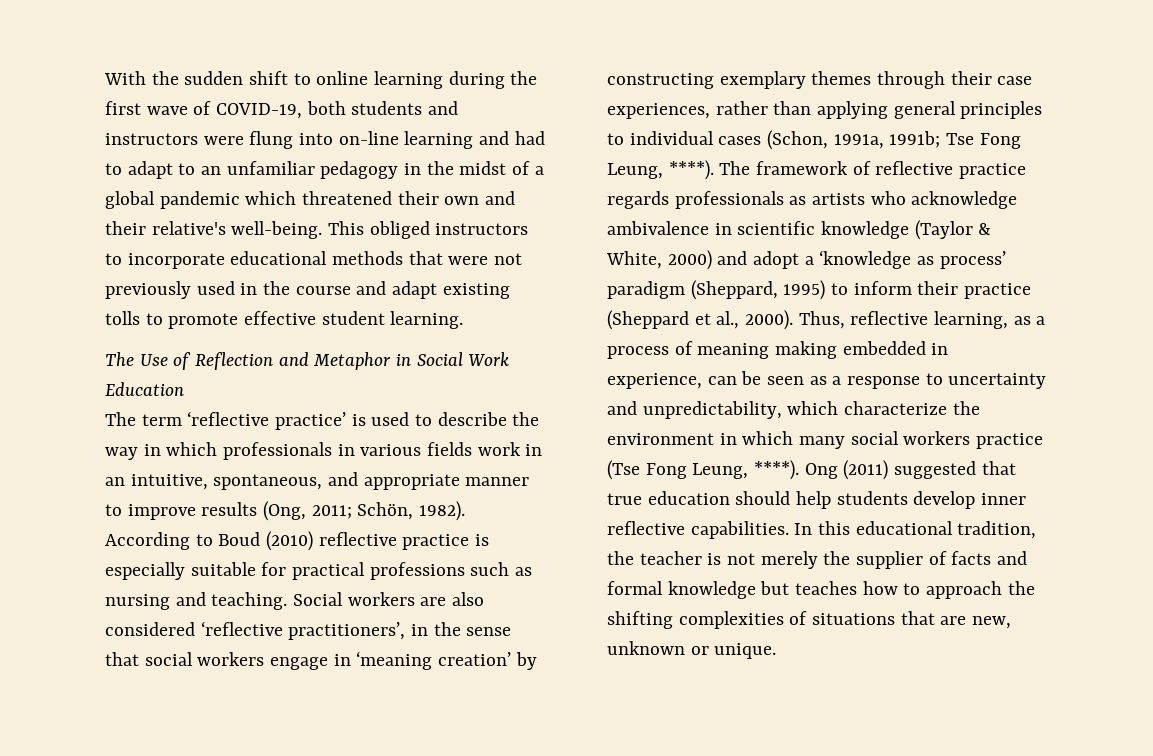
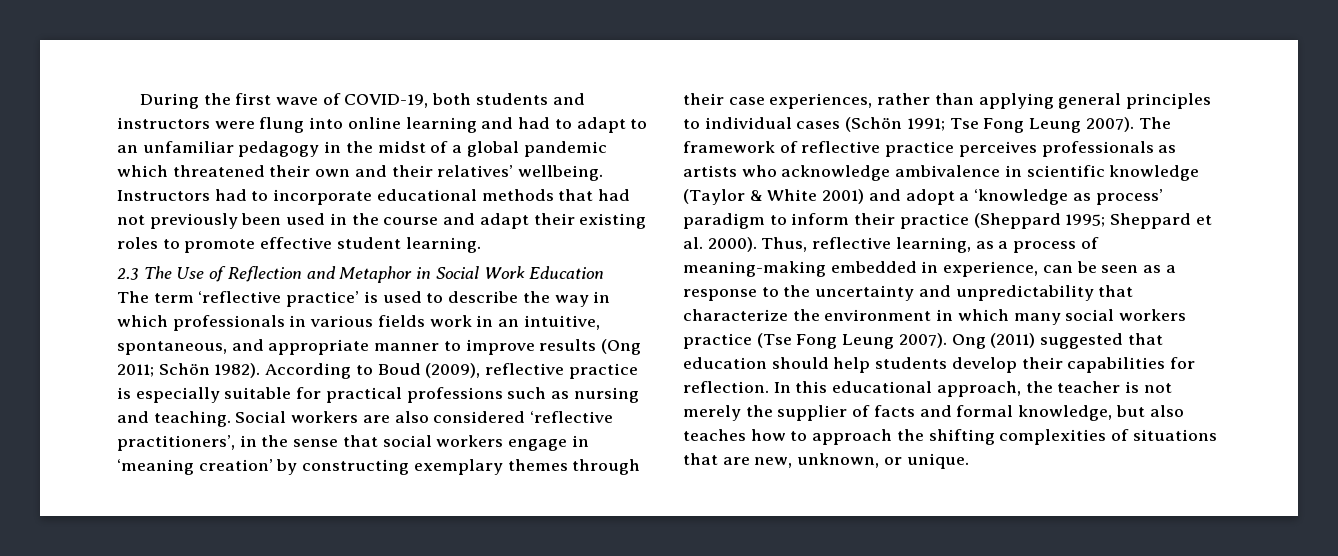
[104,71,505,89] With the sudden shift to online learning during -> [139,93,199,109] During
[338,131,399,145] on-line -> [347,117,401,129] online
[151,221,529,239] relative's well-being. This obliged instructors -> [437,165,604,181] [117,189,247,201] relatives’ wellbeing. Instructors had
[448,256,489,265] were -> [598,189,631,201] had
(191, 290) none -> [241,213,282,225] been
[442,283,510,299] [105,311,140,325] existing tolls -> [533,213,647,229] [117,237,158,249] their existing roles
(464, 320) none -> [117,268,139,280] 2.3
[263,501,414,521] (Ong, 2011; Schön, -> [601,339,642,355] [117,363,210,377] (Ong 2011; Schön
[266,531,314,551] (2010) -> [425,363,481,378] (2009),
[767,130,1021,150] [607,160,714,180] (Schon, 1991a, 1991b; Tse Fong Leung, ****). -> [845,117,1134,133] (Schön 1991; Tse Fong Leung 2007).
[607,191,669,209] regards -> [958,141,1037,157] perceives
[606,250,712,270] White, 2000) -> [767,189,865,204] White 2001)
[690,280,826,300] (Sheppard, 1995) -> (765, 221) none
[694,311,740,329] et al., -> [1065,213,1212,229] [683,237,703,249] 1995; Sheppard et al.
[697,341,838,359] meaning making -> [683,261,826,277] meaning-making
(943, 379) none -> [783,285,811,297] the
[642,401,839,419] unpredictability, which -> [955,285,1134,301] unpredictability that
[692,460,800,480] Leung, ****). -> [842,333,947,349] Leung 2007).
[607,493,642,505] true -> (1163, 339) none
[981,493,1027,505] [607,521,789,539] inner reflective capabilities. -> [1021,357,1196,373] [683,381,769,393] their capabilities for reflection.
[957,521,1037,539] tradition, -> [936,381,1021,397] approach,
[667,581,790,599] knowledge but -> [1018,405,1184,421] knowledge, but also
[607,641,685,655] unknown -> [797,453,880,468] unknown,

